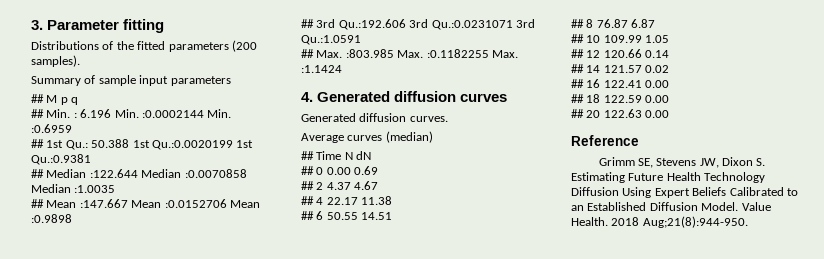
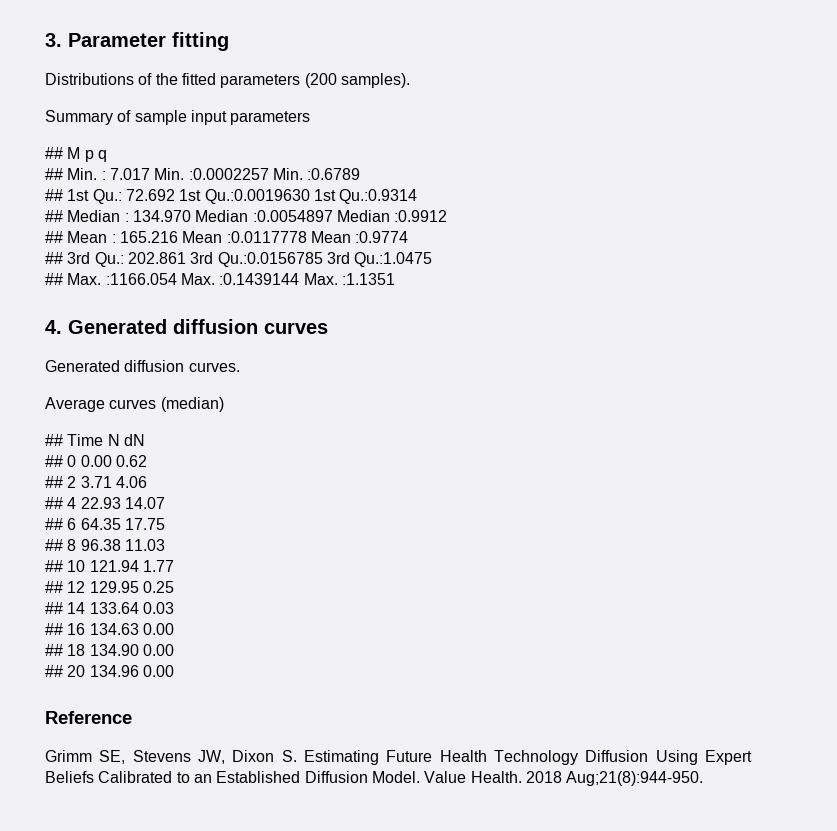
[80,109,232,118] [31,124,72,133] [31,139,254,150] [31,154,91,165] [31,169,247,178] [31,184,116,193] [31,199,260,208] [31,214,72,223] [301,19,535,30] [301,35,361,45] [301,49,518,58] [301,65,342,73] 6.196 Min. :0.0002144 Min. :0.6959 // ## 1st Qu.: 50.388 1st Qu.:0.0020199 1st Qu.:0.9381 // ## Median :122.644 Median :0.0070858 Median :1.0035 // ## Mean :147.667 Mean :0.0152706 Mean :0.9898 // ## 3rd Qu.:192.606 3rd Qu.:0.0231071 3rd Qu.:1.0591 // ## Max. :803.985 Max. :0.1182255 Max. :1.1424 -> [109,168,361,180] [45,189,418,204] [45,210,448,222] [45,231,409,243] [45,252,433,267] [45,273,395,285] 7.017 Min. :0.0002257 Min. :0.6789 // ## 1st Qu.: 72.692 1st Qu.:0.0019630 1st Qu.:0.9314 // ## Median : 134.970 Median :0.0054897 Median :0.9912 // ## Mean : 165.216 Mean :0.0117778 Mean :0.9774 // ## 3rd Qu.: 202.861 3rd Qu.:0.0156785 3rd Qu.:1.0475 // ## Max. :1166.054 Max. :0.1439144 Max. :1.1351
[354,166,379,175] 0.69 -> [115,455,147,467] 0.62
[326,181,379,190] 4.37 4.67 -> [80,476,147,488] 3.71 4.06
[326,196,393,205] 22.17 11.38 -> [80,497,165,509] 22.93 14.07
[326,212,393,220] 50.55 14.51 -> [80,518,165,530] 64.35 17.75
[596,19,656,28] 76.87 6.87 -> [80,539,165,551] 96.38 11.03
[603,35,670,43] 109.99 1.05 -> [89,560,174,572] 121.94 1.77
[603,49,670,58] 120.66 0.14 -> [89,581,174,593] 129.95 0.25
[603,65,670,73] 121.57 0.02 -> [89,602,174,614] 133.64 0.03
[603,80,642,88] 122.41 -> [89,623,139,635] 134.63
[603,95,642,103] 122.59 -> [89,644,139,656] 134.90
[603,109,642,118] 122.63 -> [89,665,139,677] 134.96

